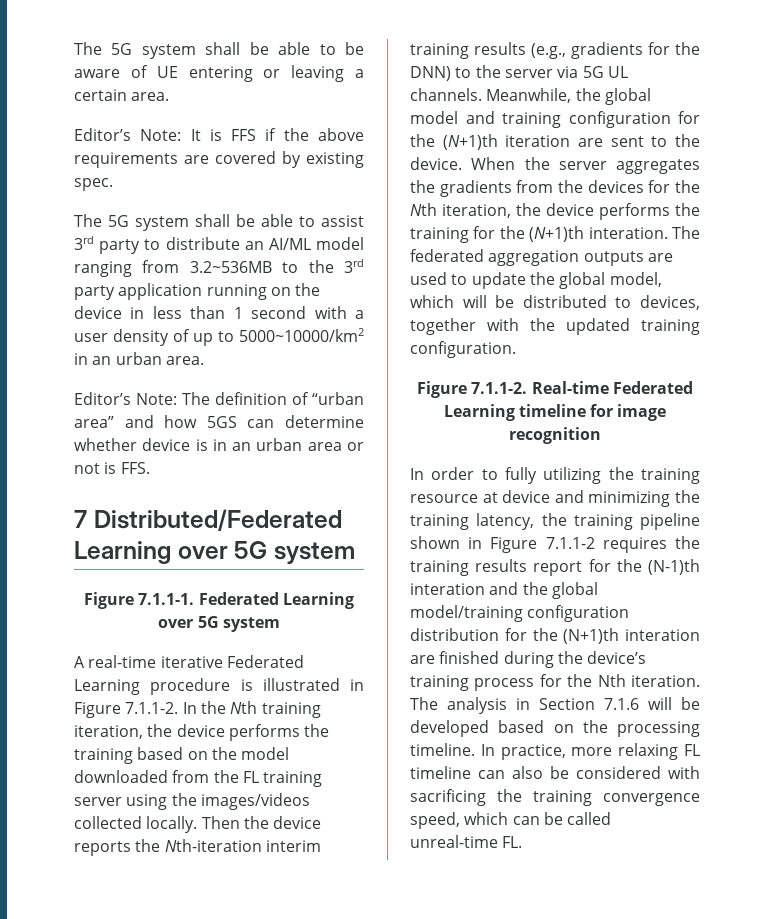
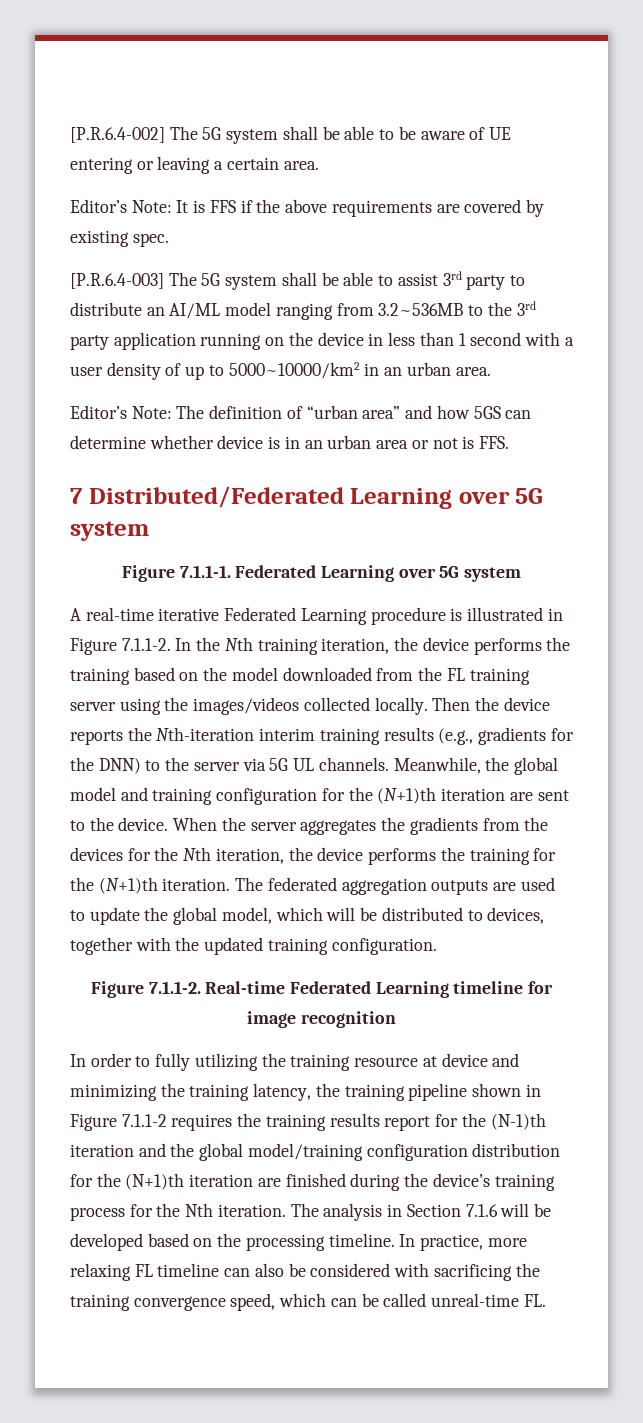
(74, 48) none -> [70,127,165,143] [P.R.6.4-002]
(113, 184) none -> [70,273,164,289] [P.R.6.4-003]
[588,227,668,239] interation. -> [162,878,231,891] iteration.
[410,583,485,595] interation -> [70,1144,134,1157] iteration
[625,629,700,641] interation -> [189,1174,254,1187] iteration

